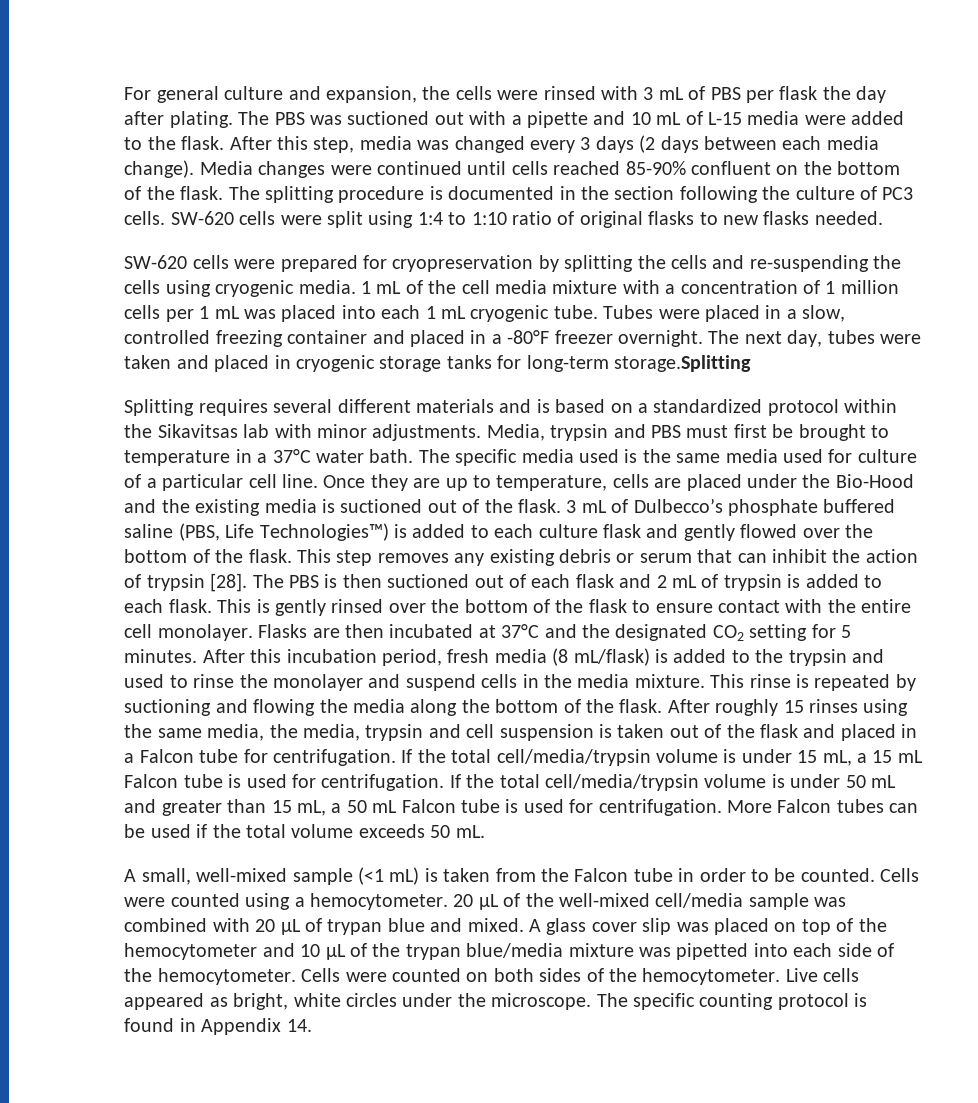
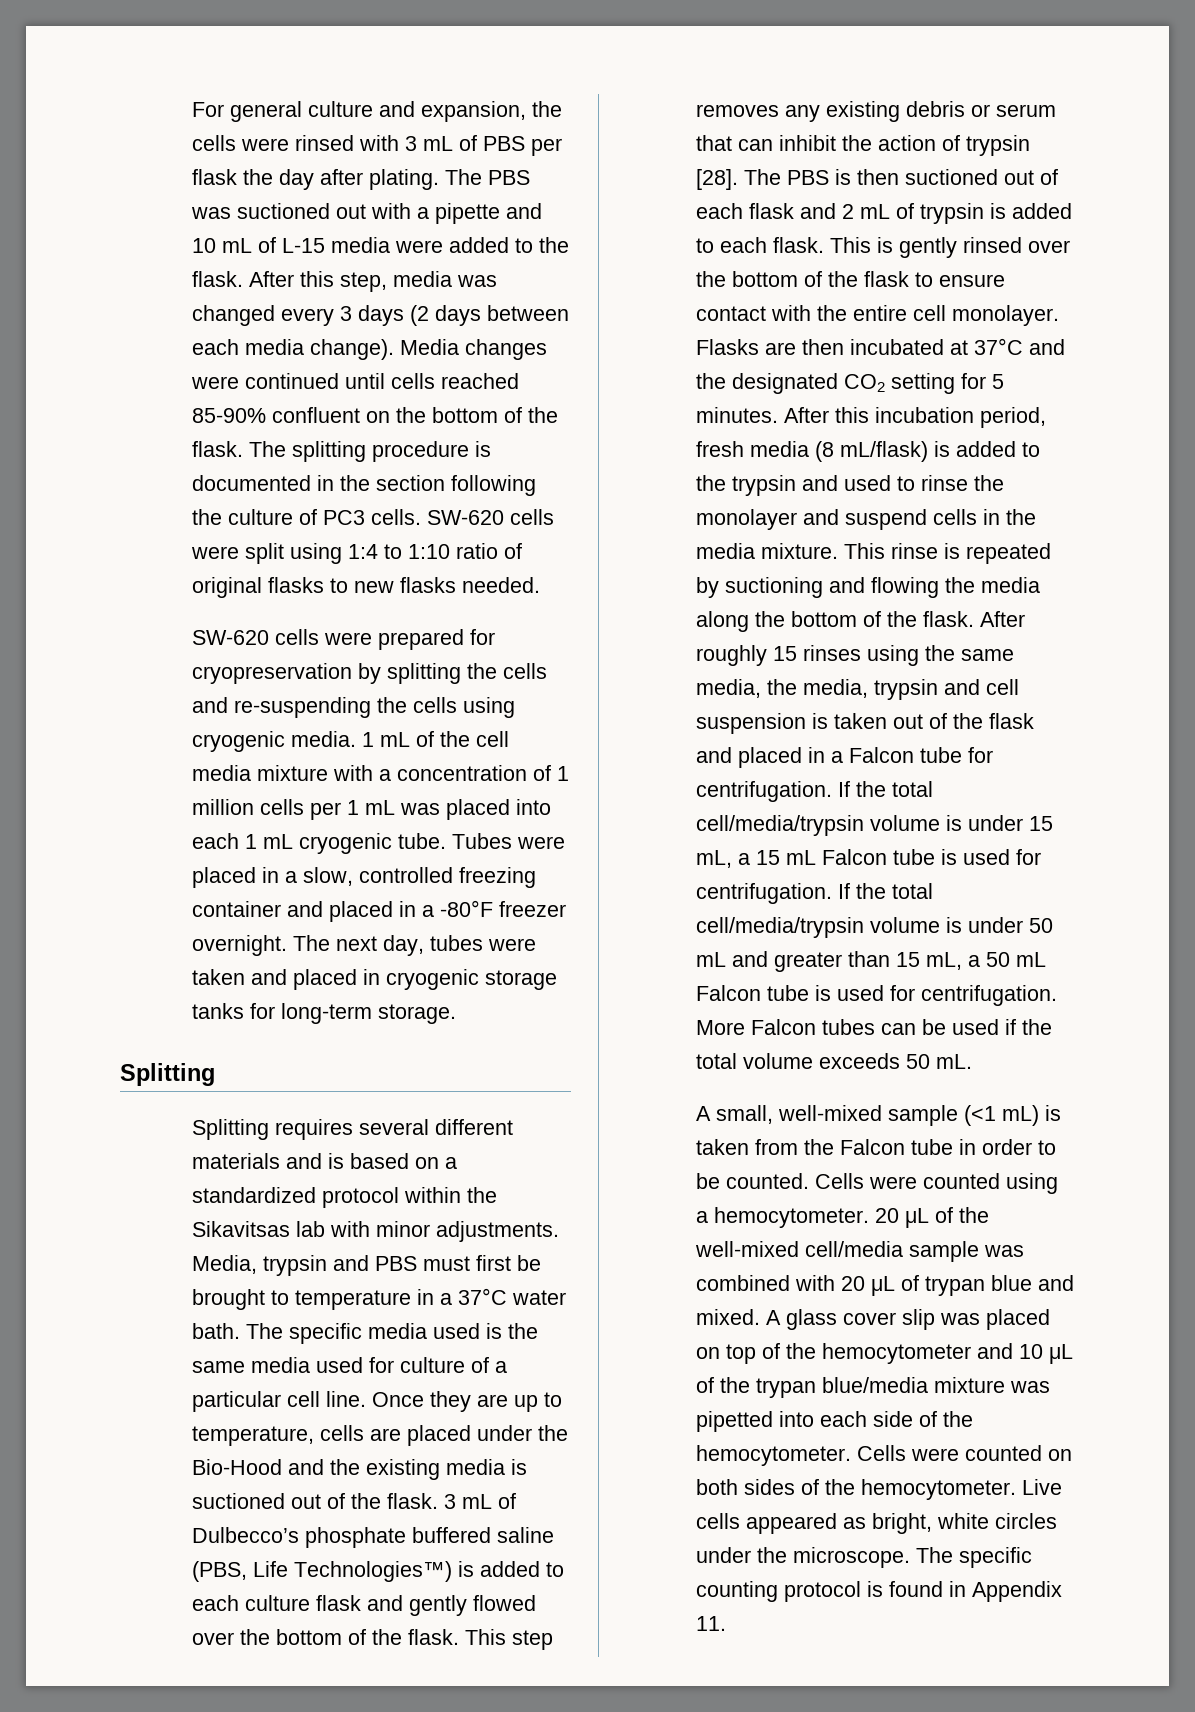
[613,355,751,372] storage.Splitting -> [378,1004,457,1024] [120,1063,215,1086] storage. // Splitting
[286,1019,312,1032] 14. -> [696,1616,727,1631] 11.

